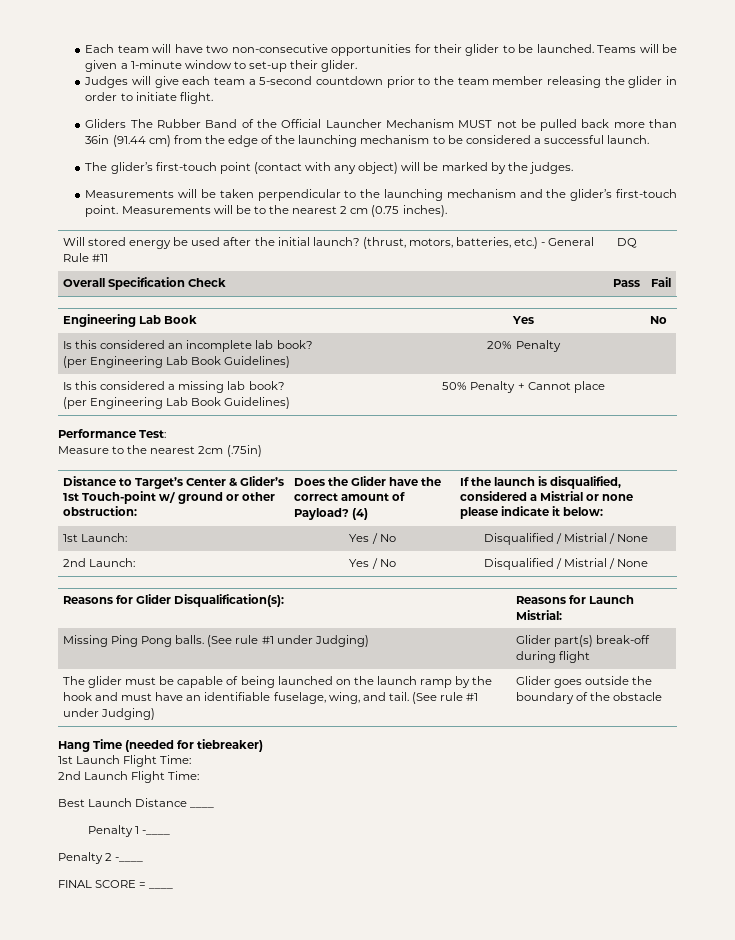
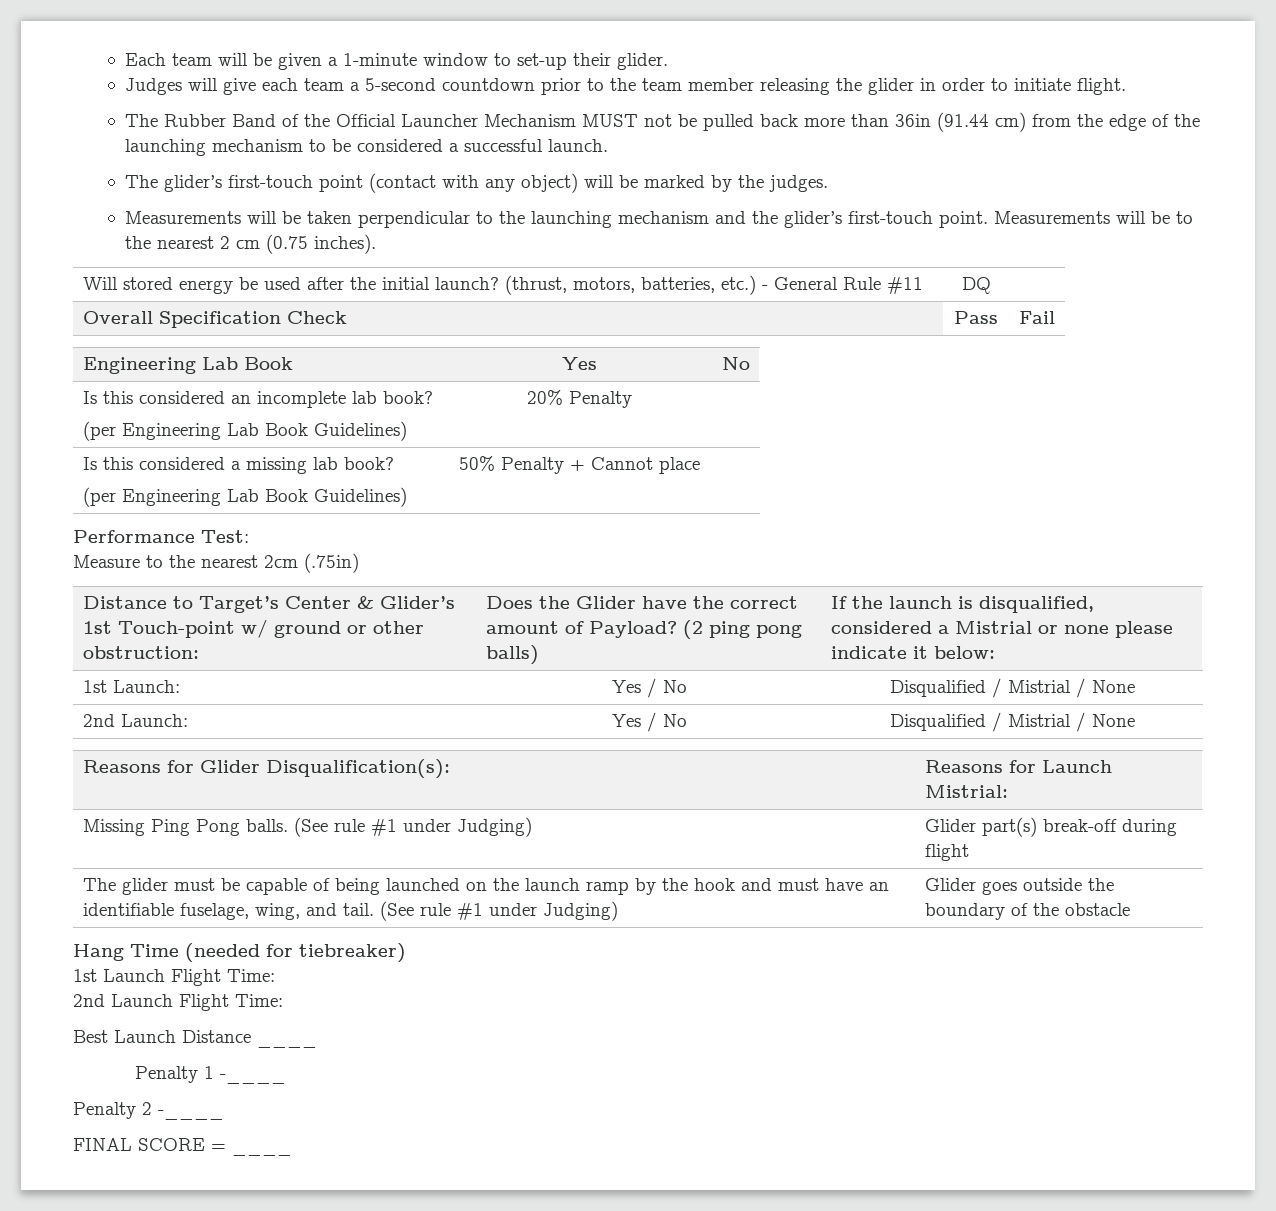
[174,44,659,56] have two non-consecutive opportunities for their glider to be launched. Teams will -> (249, 59) none
[85,119,127,128] Gliders -> (1127, 86) none
[352,508,369,520] (4) -> [682,620,802,639] [485,645,539,665] (2 ping pong balls)

